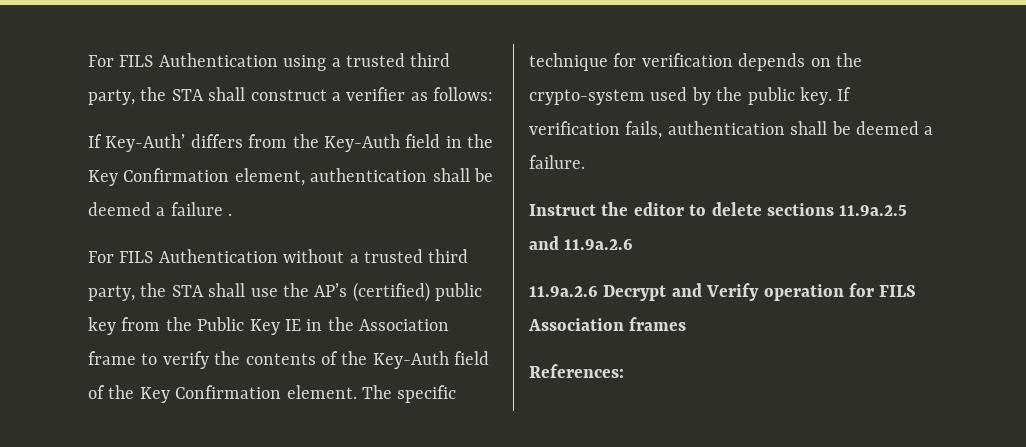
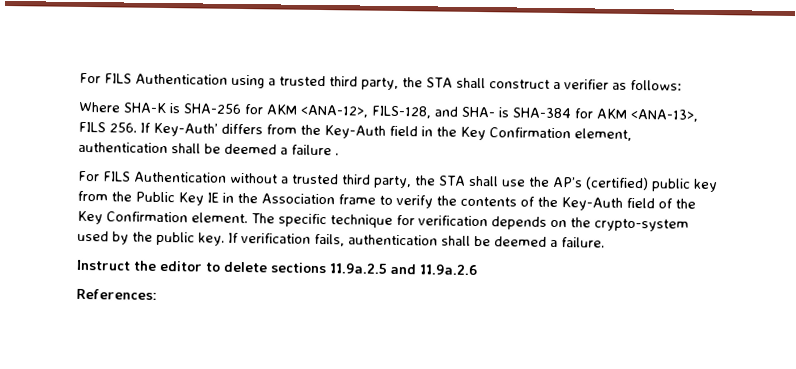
(494, 94) none -> [78,101,698,122] [78,121,137,133] Where SHA-K is SHA-256 for AKM <ANA-12>, FILS-128, and SHA- is SHA-384 for AKM <ANA-13>, FILS 256.
[529,283,917,301] [528,317,687,331] // 11.9a.2.6 Decrypt and Verify operation for FILS Association frames -> (477, 270) none

